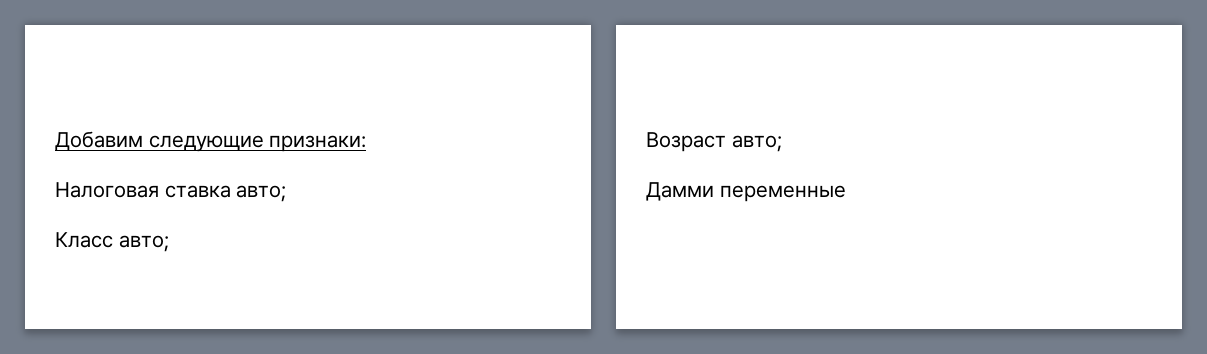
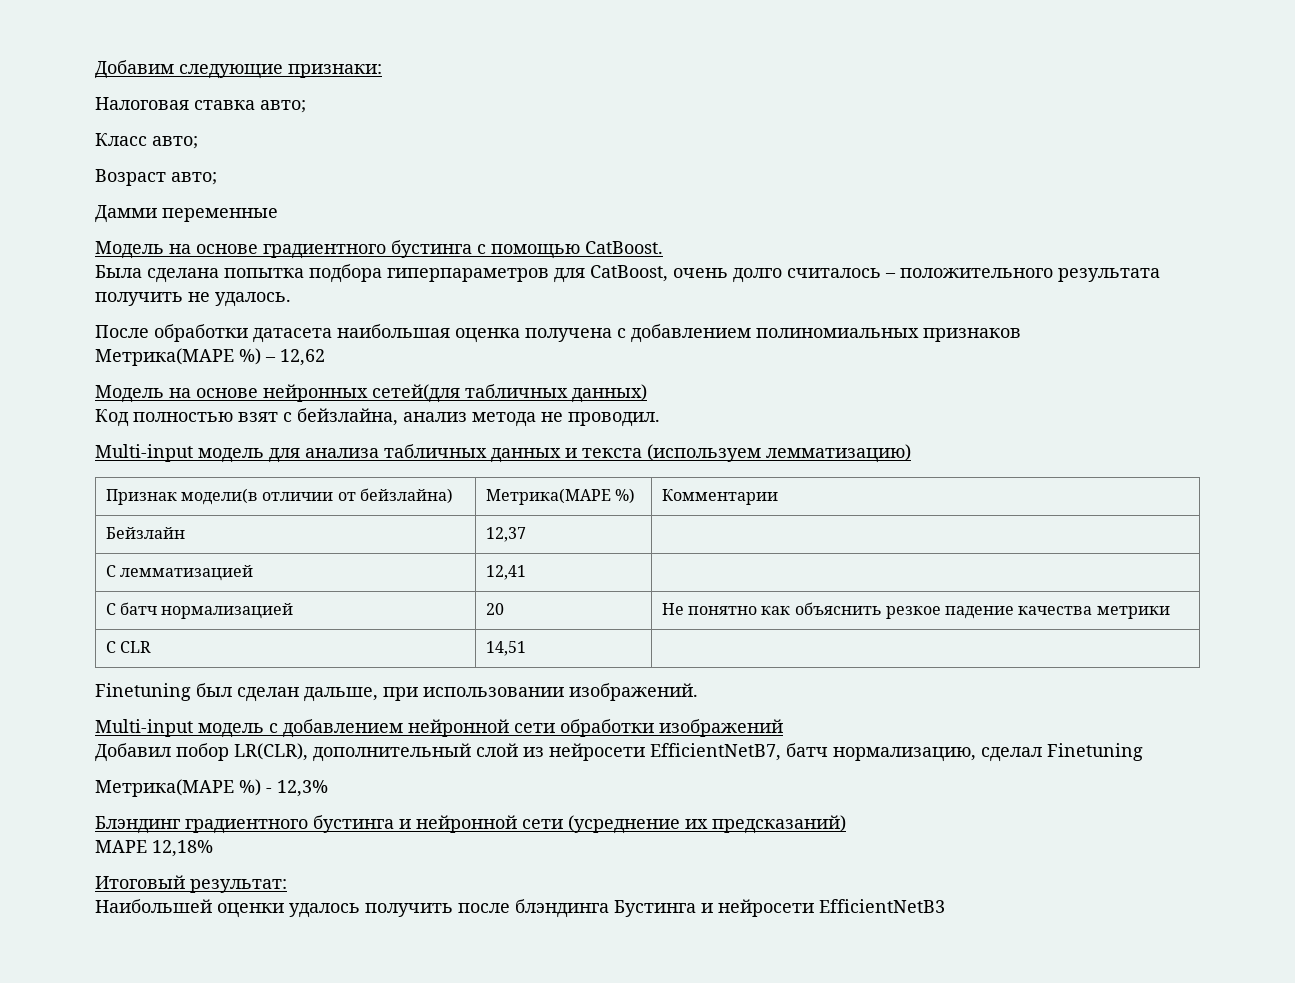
(846, 193) none -> [95,240,663,259] [95,264,1160,283] [95,292,291,307] [95,324,1021,343] [95,348,325,366] [95,384,647,403] [95,408,660,427] [95,444,911,463] [105,488,453,505] [485,488,635,505] [661,489,778,505] [105,527,185,539] [485,527,526,542] [105,565,253,581] [485,565,526,580] [105,602,294,619] [485,603,504,615] [661,602,1170,619] [105,641,151,653] [485,641,526,656] [95,683,698,702] [95,719,783,738] [95,743,1143,762] [95,779,328,797] [95,815,846,834] [95,840,213,857] [95,875,287,893] [95,899,945,918] // Модель на основе градиентного бустинга с помощью CatBoost. // Была сделана попытка подбора гиперпараметров для CatBoost, очень долго считалось – положительного результата получить не удалось. // После обработки датасета наибольшая оценка получена с добавлением полиномиальных признаков // Метрика(МАРЕ %) – 12,62 // Модель на основе нейронных сетей(для табличных данных) // Код полностью взят с бейзлайна, анализ метода не проводил. // Multi-input модель для анализа табличных данных и текста (используем лемматизацию) // Признак модели(в отличии от бейзлайна) | Метрика(МАРЕ %) | Комментарии // Бейзлайн | 12,37 | // С лемматизацией | 12,41 | // С батч нормализацией | 20 | Не понятно как объяснить резкое падение качества метрики // С CLR | 14,51 | // Finetuning был сделан дальше, при использовании изображений. // Multi-input модель с добавлением нейронной сети обработки изображений // Добавил побор LR(CLR), дополнительный слой из нейросети EfficientNetB7, батч нормализацию, сделал Finetuning // Метрика(МАРЕ %) - 12,3% // Блэндинг градиентного бустинга и нейронной сети (усреднение их предсказаний) // МАРЕ 12,18% // Итоговый результат: // Наибольшей оценки удалось получить после блэндинга Бустинга и нейросети EfficientNetB3

